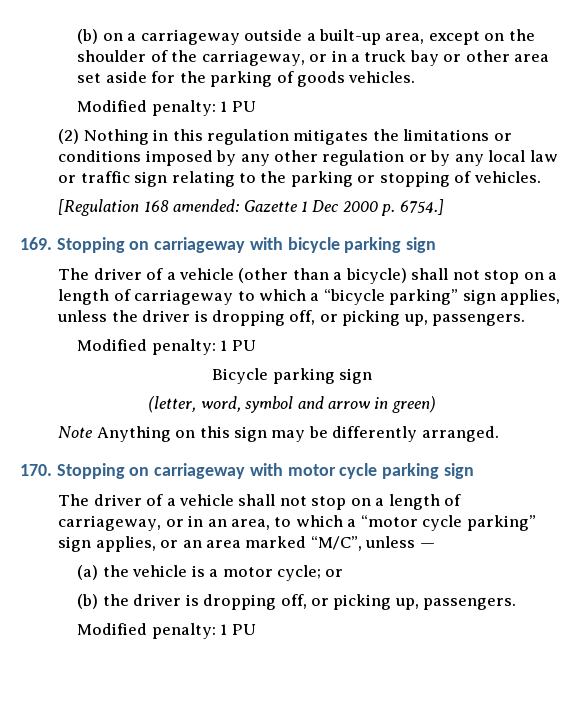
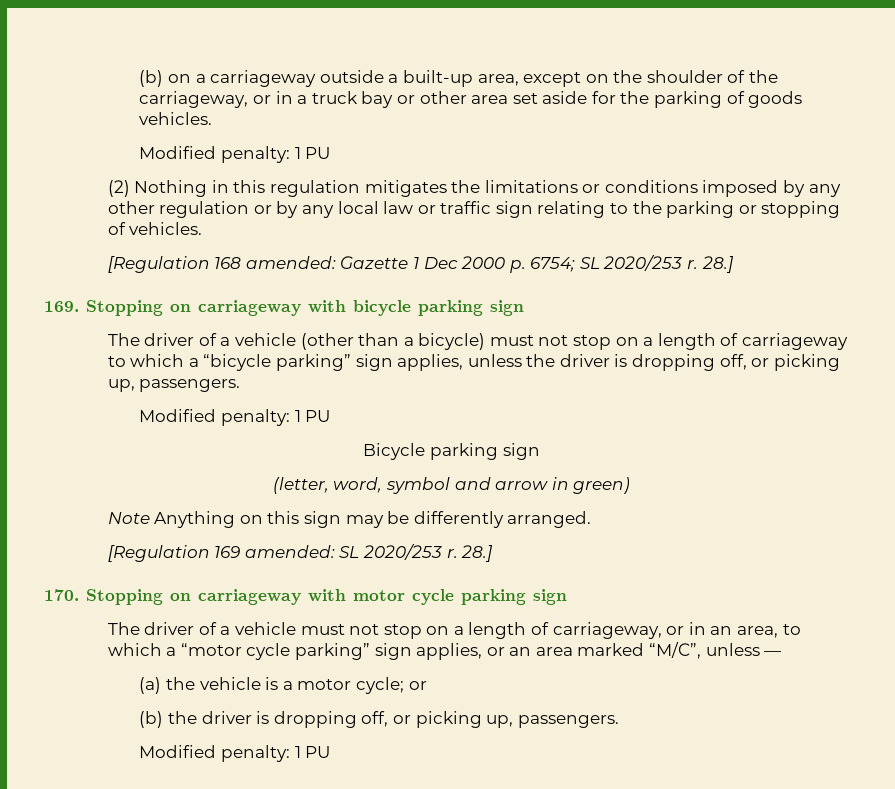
[399,199,444,215] 6754.] -> [530,255,734,273] 6754; SL 2020/253 r. 28.]
[411,268,449,280] shall -> [489,335,534,346] must
(499, 434) none -> [107,544,494,562] // [Regulation 169 amended: SL 2020/253 r. 28.]
[238,494,276,506] shall -> [300,624,345,635] must

